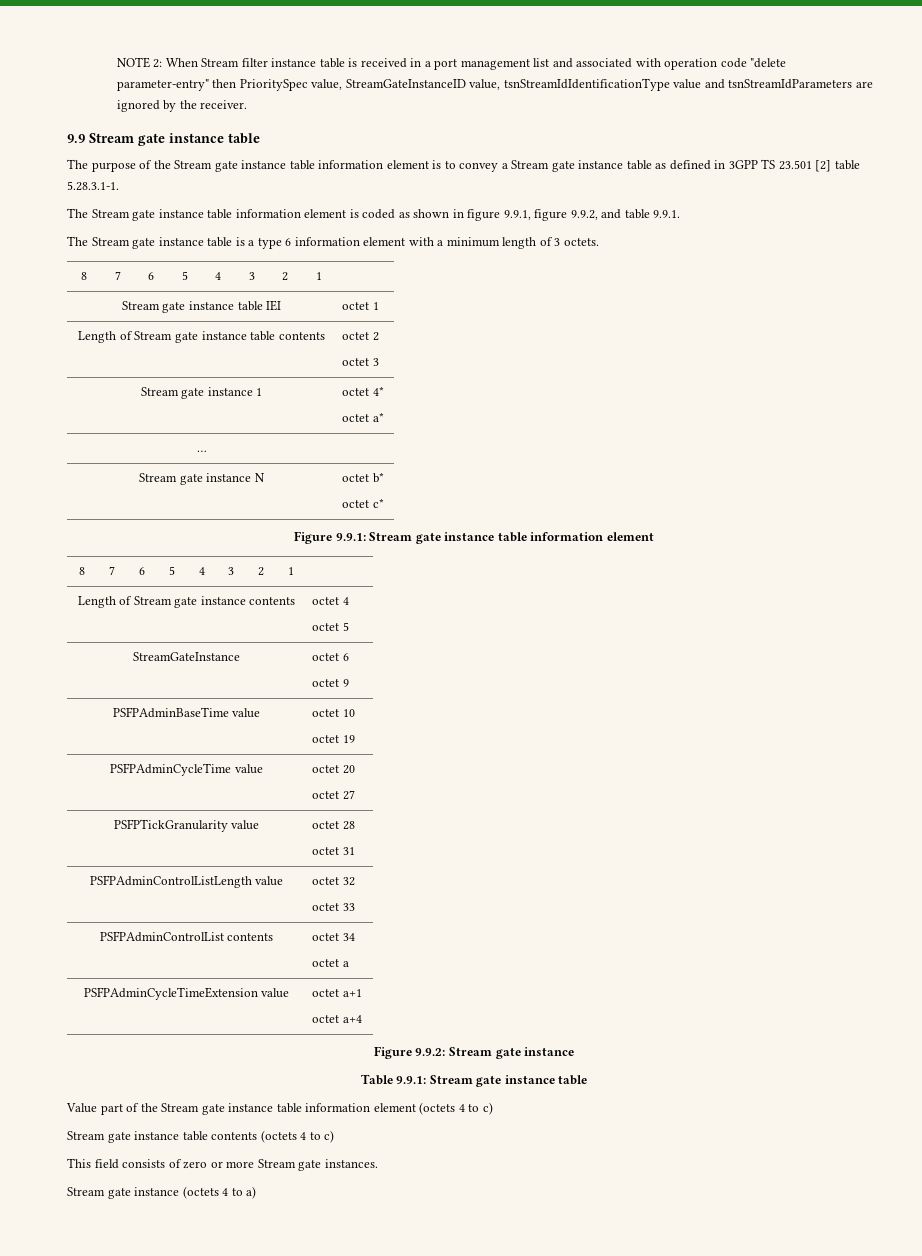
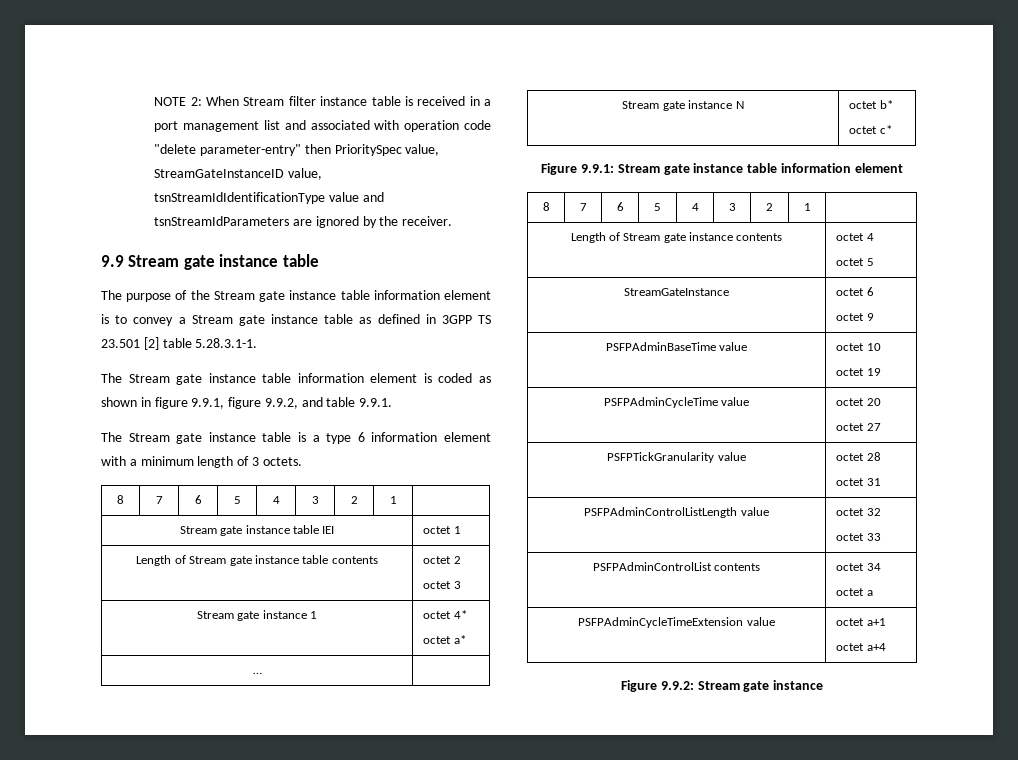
[360,1074,588,1087] [66,1102,493,1115] [67,1130,335,1143] [67,1158,378,1171] [67,1186,257,1199] // Table 9.9.1: Stream gate instance table // Value part of the Stream gate instance table information element (octets 4 to c) // Stream gate instance table contents (octets 4 to c) // This field consists of zero or more Stream gate instances. // Stream gate instance (octets 4 to a) -> (824, 685) none

